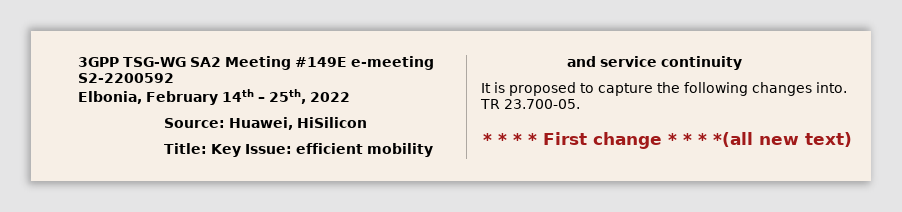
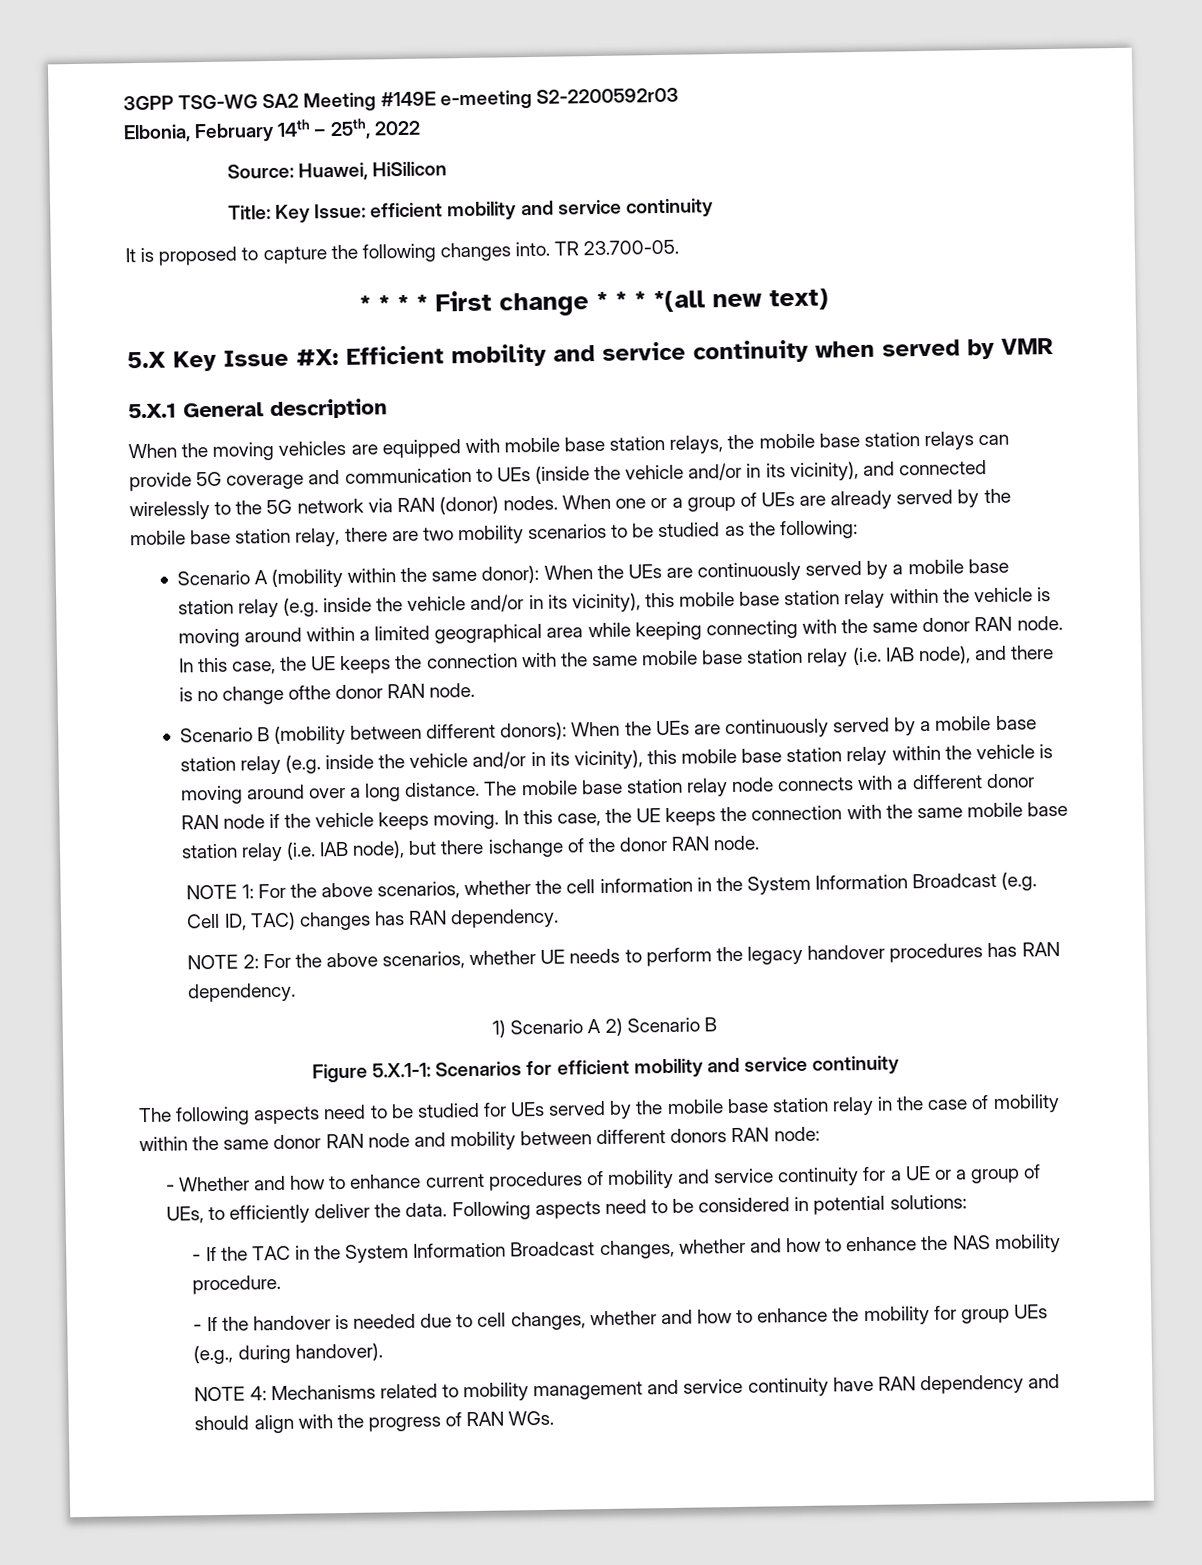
[78,73,174,83] S2-2200592 -> [535,87,679,104] S2-2200592r03
(852, 139) none -> [127,338,1054,372] [128,398,388,420] [128,431,1010,461] [129,460,987,492] [129,488,1011,521] [130,520,858,547] [176,558,1009,589] [177,587,1051,618] [177,615,1063,648] [178,645,1055,675] [178,682,476,705] [179,715,1037,746] [179,744,1053,775] [180,773,1035,805] [180,801,1069,831] [180,835,761,862] [186,871,1038,900] [186,908,560,931] [187,941,1060,970] [188,982,297,1003] [492,1017,717,1038] [311,1055,901,1083] [138,1094,1060,1126] [139,1126,820,1152] [165,1164,1042,1192] [165,1194,967,1224] [192,1234,1061,1263] [192,1274,282,1295] [193,1304,1048,1332] [193,1342,383,1365] [194,1374,1061,1402] [194,1410,555,1434] // 5.X Key Issue #X: Efficient mobility and service continuity when served by VMR // 5.X.1 General description // When the moving vehicles are equipped with mobile base station relays, the mobile base station relays can provide 5G coverage and communication to UEs (inside the vehicle and/or in its vicinity), and connected wirelessly to the 5G network via RAN (donor) nodes. When one or a group of UEs are already served by the mobile base station relay, there are two mobility scenarios to be studied as the following: // Scenario A (mobility within the same donor): When the UEs are continuously served by a mobile base station relay (e.g. inside the vehicle and/or in its vicinity), this mobile base station relay within the vehicle is moving around within a limited geographical area while keeping connecting with the same donor RAN node. In this case, the UE keeps the connection with the same mobile base station relay (i.e. IAB node), and there is no change ofthe donor RAN node. // Scenario B (mobility between different donors): When the UEs are continuously served by a mobile base station relay (e.g. inside the vehicle and/or in its vicinity), this mobile base station relay within the vehicle is moving around over a long distance. The mobile base station relay node connects with a different donor RAN node if the vehicle keeps moving. In this case, the UE keeps the connection with the same mobile base station relay (i.e. IAB node), but there ischange of the donor RAN node. // NOTE 1: For the above scenarios, whether the cell information in the System Information Broadcast (e.g. Cell ID, TAC) changes has RAN dependency. // NOTE 2: For the above scenarios, whether UE needs to perform the legacy handover procedures has RAN dependency. // 1) Scenario A 2) Scenario B // Figure 5.X.1-1: Scenarios for efficient mobility and service continuity // The following aspects need to be studied for UEs served by the mobile base station relay in the case of mobility within the same donor RAN node and mobility between different donors RAN node: // - Whether and how to enhance current procedures of mobility and service continuity for a UE or a group of UEs, to efficiently deliver the data. Following aspects need to be considered in potential solutions: // - If the TAC in the System Information Broadcast changes, whether and how to enhance the NAS mobility procedure. // - If the handover is needed due to cell changes, whether and how to enhance the mobility for group UEs (e.g., during handover). // NOTE 4: Mechanisms related to mobility management and service continuity have RAN dependency and should align with the progress of RAN WGs.

